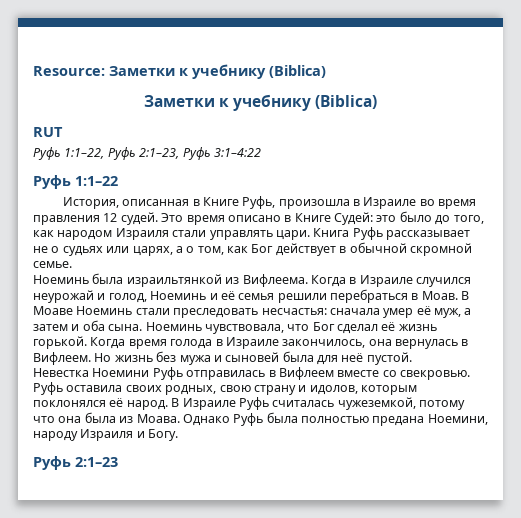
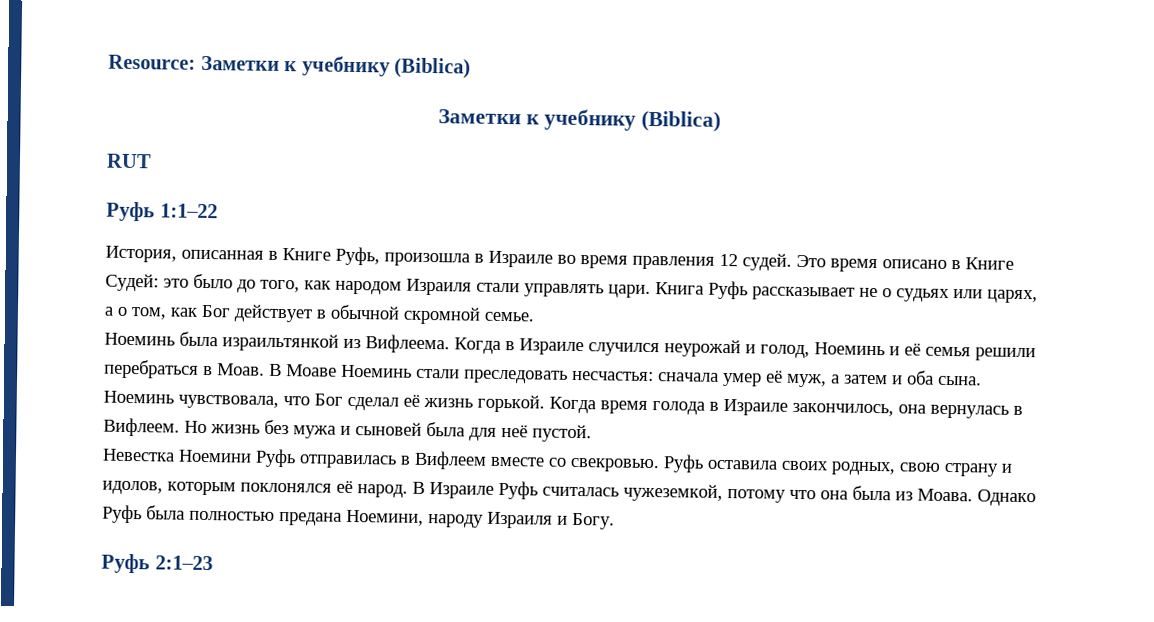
[33,147,261,160] // Руфь 1:1–22, Руфь 2:1–23, Руфь 3:1–4:22 -> (152, 161) none

